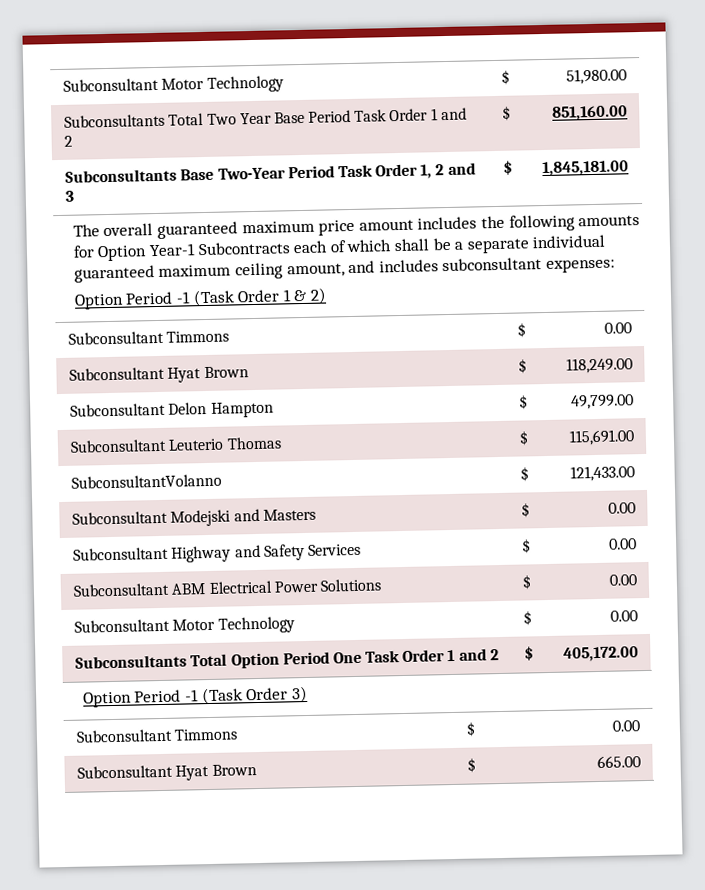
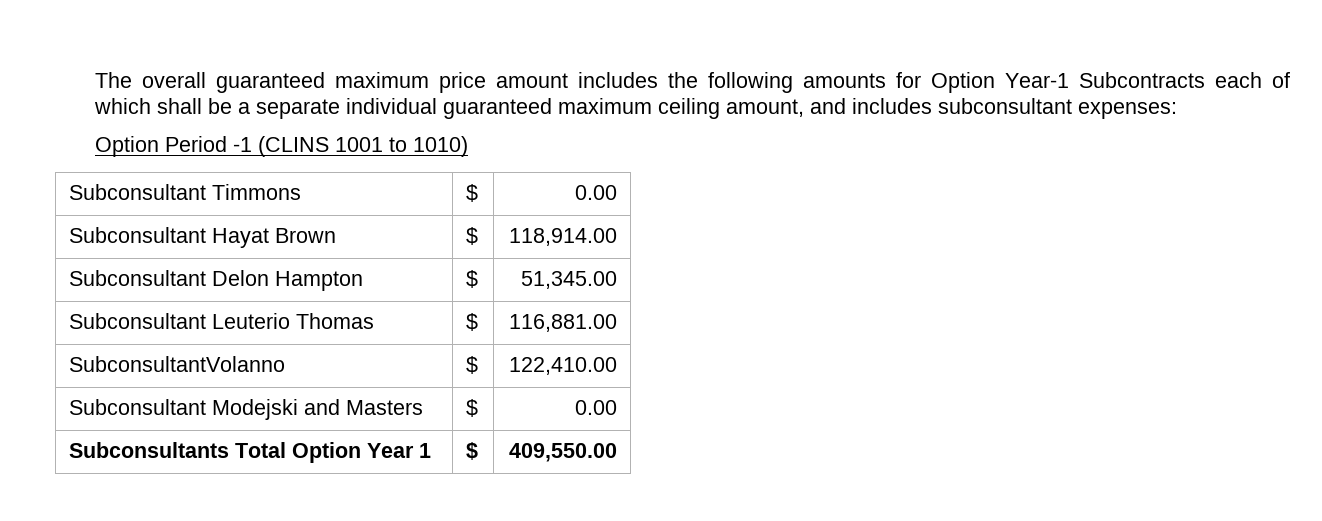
[63,75,284,93] [501,69,511,85] [565,68,627,85] [64,107,467,128] [64,135,74,147] [502,105,512,121] [551,105,628,121] [65,162,476,183] [65,190,75,202] [503,160,514,175] [541,160,629,177] Subconsultant Motor Technology | $ | 51,980.00 // Subconsultants Total Two Year Base Period Task Order 1 and 2 | $ | 851,160.00 // Subconsultants Base Two-Year Period Task Order 1, 2 and 3 | $ | 1,845,181.00 // -> (94, 80) none
[192,287,327,307] [68,330,230,345] [517,322,527,338] [603,322,632,334] [69,366,249,383] [518,358,528,374] [565,357,633,374] (Task Order 1 & 2) // Subconsultant Timmons | $ | 0.00 // Subconsultant Hyat Brown | $ | 118,249.00 -> [257,136,468,157] [69,184,302,200] [466,184,479,202] [574,185,617,200] [69,227,337,248] [466,227,479,245] [508,228,617,246] (CLINS 1001 to 1010) // Subconsultant Timmons | $ | 0.00 // Subconsultant Hayat Brown | $ | 118,914.00
[570,394,634,410] 49,799.00 -> [520,271,617,289] 51,345.00
[568,429,635,446] 115,691.00 -> [508,314,617,332] 116,881.00
[569,465,635,482] 121,433.00 -> [508,357,617,375] 122,410.00
[73,543,361,563] [521,538,532,554] [607,538,637,550] [73,578,382,597] [522,574,533,590] [608,574,637,586] [74,616,295,634] [523,610,533,626] [609,610,638,622] [75,648,499,669] [524,646,535,661] [562,646,639,662] [82,685,308,708] [76,728,239,743] [466,721,477,737] [611,720,640,732] [77,764,257,781] [467,757,477,773] [596,755,641,769] Subconsultant Highway and Safety Services | $ | 0.00 // Subconsultant ABM Electrical Power Solutions | $ | 0.00 // Subconsultant Motor Technology | $ | 0.00 // Subconsultants Total Option Period One Task Order 1 and 2 | $ | 405,172.00 // Option Period -1 (Task Order 3) // Subconsultant Timmons | $ | 0.00 // Subconsultant Hyat Brown | $ | 665.00 -> [69,442,432,463] [466,442,479,460] [508,443,617,462] Subconsultants Total Option Year 1 | $ | 409,550.00

